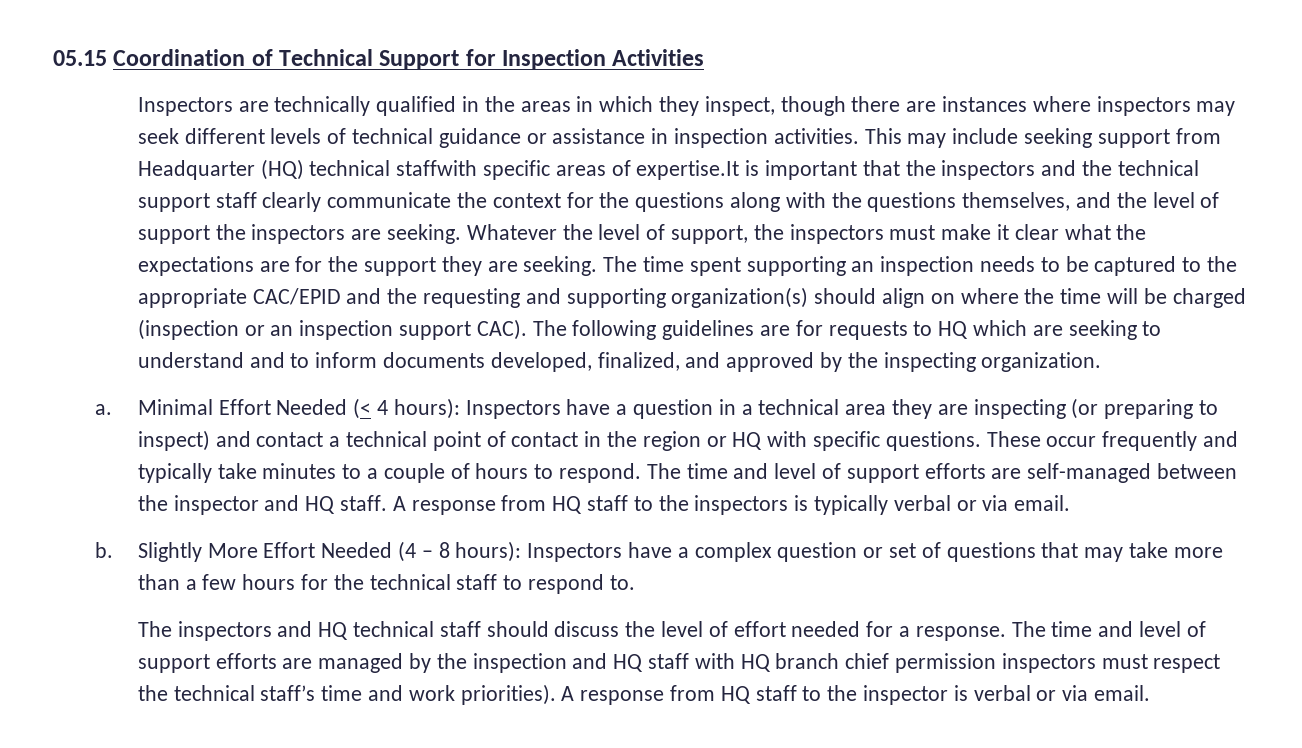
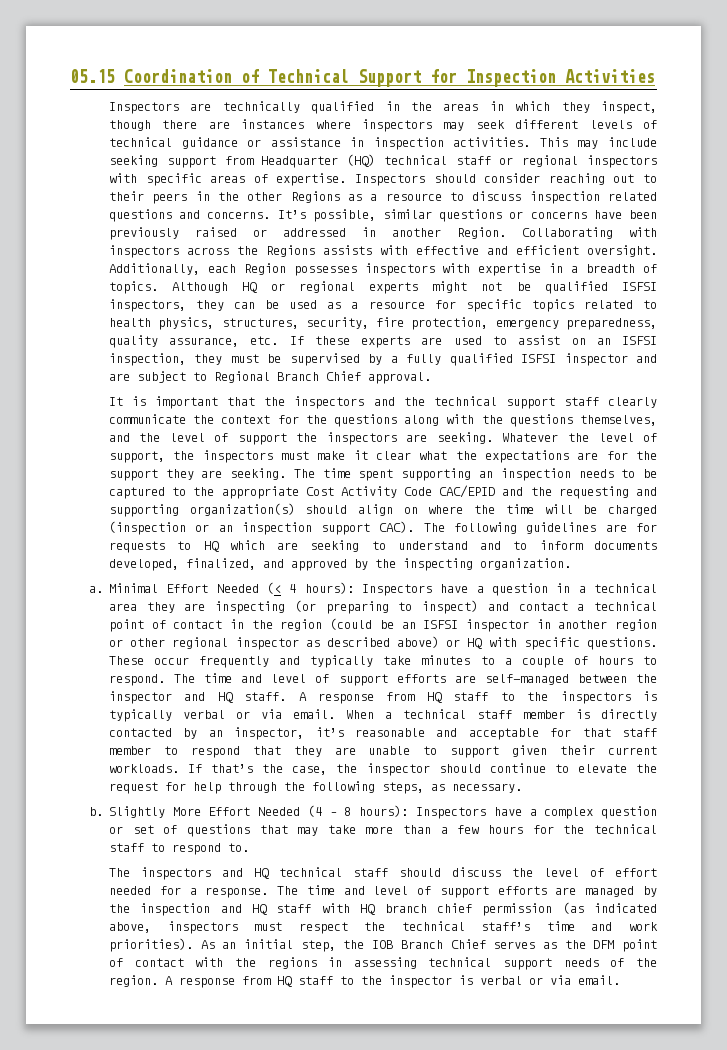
[396,160,740,180] staffwith specific areas of expertise.It -> [455,155,658,168] [108,173,657,186] [108,191,657,204] [108,209,657,222] [108,227,657,240] [108,245,657,258] [108,263,658,276] [108,281,657,294] [108,299,657,312] [108,317,657,330] [108,335,657,348] [108,353,657,366] [108,371,431,384] [108,397,123,406] staff or regional inspectors with specific areas of expertise. Inspectors should consider reaching out to their peers in the other Regions as a resource to discuss inspection related questions and concerns. It’s possible, similar questions or concerns have been previously raised or addressed in another Region. Collaborating with inspectors across the Regions assists with effective and efficient oversight. Additionally, each Region possesses inspectors with expertise in a breadth of topics. Although HQ or regional experts might not be qualified ISFSI inspectors, they can be used as a resource for specific topics related to health physics, structures, security, fire protection, emergency preparedness, quality assurance, etc. If these experts are used to assist on an ISFSI inspection, they must be supervised by a fully qualified ISFSI inspector and are subject to Regional Branch Chief approval. // It
(247, 298) none -> [305,486,433,498] Cost Activity Code
(701, 441) none -> [330,618,657,632] [108,636,440,650] (could be an ISFSI inspector in another region or other regional inspector as described above)
(1071, 503) none -> [345,709,657,721] [108,727,657,740] [108,745,658,758] [108,763,658,776] [108,781,522,794] When a technical staff member is directly contacted by an inspector, it’s reasonable and acceptable for that staff member to respond that they are unable to support given their current workloads. If that’s the case, the inspector should continue to elevate the request for help through the following steps, as necessary.
(997, 663) none -> [562,902,657,914] [108,922,151,933] (as indicated above,
(556, 694) none -> [200,939,657,952] [108,957,657,970] [108,975,158,987] As an initial step, the IOB Branch Chief serves as the DFM point of contact with the regions in assessing technical support needs of the region.

